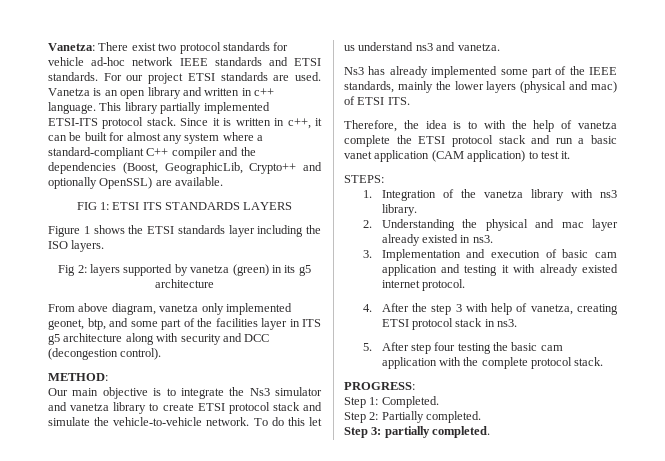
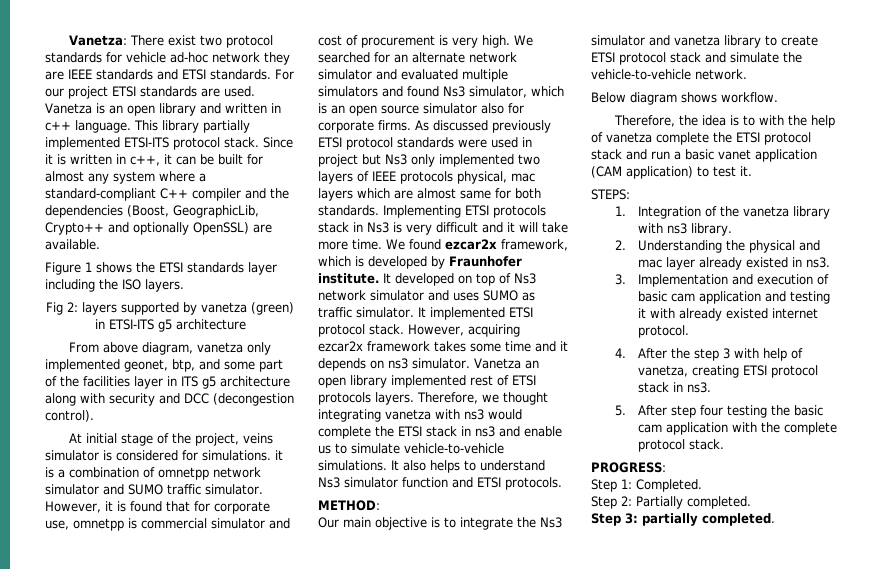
(174, 61) none -> [264,52,290,65] [45,71,64,80] they are
[76,202,293,210] // FIG 1: ETSI ITS STANDARDS LAYERS -> (100, 244) none
[284,265,296,273] its -> [108,319,154,330] ETSI-ITS
(162, 354) none -> [69,433,274,446] [45,450,283,461] [45,467,261,480] [45,484,263,495] [45,501,270,514] [45,518,290,531] [318,35,533,48] [318,52,517,63] [318,69,508,82] [318,86,564,98] [318,103,524,116] [318,120,551,133] [318,137,532,150] [318,154,540,167] [318,171,535,184] [318,188,541,201] [318,205,546,218] [318,222,568,235] [318,239,568,251] [318,256,522,269] [318,273,536,286] [318,290,535,301] [318,307,533,320] [318,324,520,337] [318,341,568,352] [318,358,539,371] [318,375,536,388] [318,392,548,405] [318,409,522,422] [318,426,562,439] [318,443,504,454] [318,460,545,473] [318,477,562,490] // At initial stage of the project, veins simulator is considered for simulations. it is a combination of omnetpp network simulator and SUMO traffic simulator. However, it is found that for corporate use, omnetpp is commercial simulator and cost of procurement is very high. We searched for an alternate network simulator and evaluated multiple simulators and found Ns3 simulator, which is an open source simulator also for corporate firms. As discussed previously ETSI protocol standards were used in project but Ns3 only implemented two layers of IEEE protocols physical, mac layers which are almost same for both standards. Implementing ETSI protocols stack in Ns3 is very difficult and it will take more time. We found ezcar2x framework, which is developed by Fraunhofer institute. It developed on top of Ns3 network simulator and uses SUMO as traffic simulator. It implemented ETSI protocol stack. However, acquiring ezcar2x framework takes some time and it depends on ns3 simulator. Vanetza an open library implemented rest of ETSI protocols layers. Therefore, we thought integrating vanetza with ns3 would complete the ETSI stack in ns3 and enable us to simulate vehicle-to-vehicle simulations. It also helps to understand Ns3 simulator function and ETSI protocols.
[253,417,322,426] [344,42,500,51] [344,66,617,78] [344,81,617,93] [344,96,410,105] To do this let us understand ns3 and vanetza. // Ns3 has already implemented some part of the IEEE standards, mainly the lower layers (physical and mac) of ETSI ITS. -> [591,92,778,105] // Below diagram shows workflow.

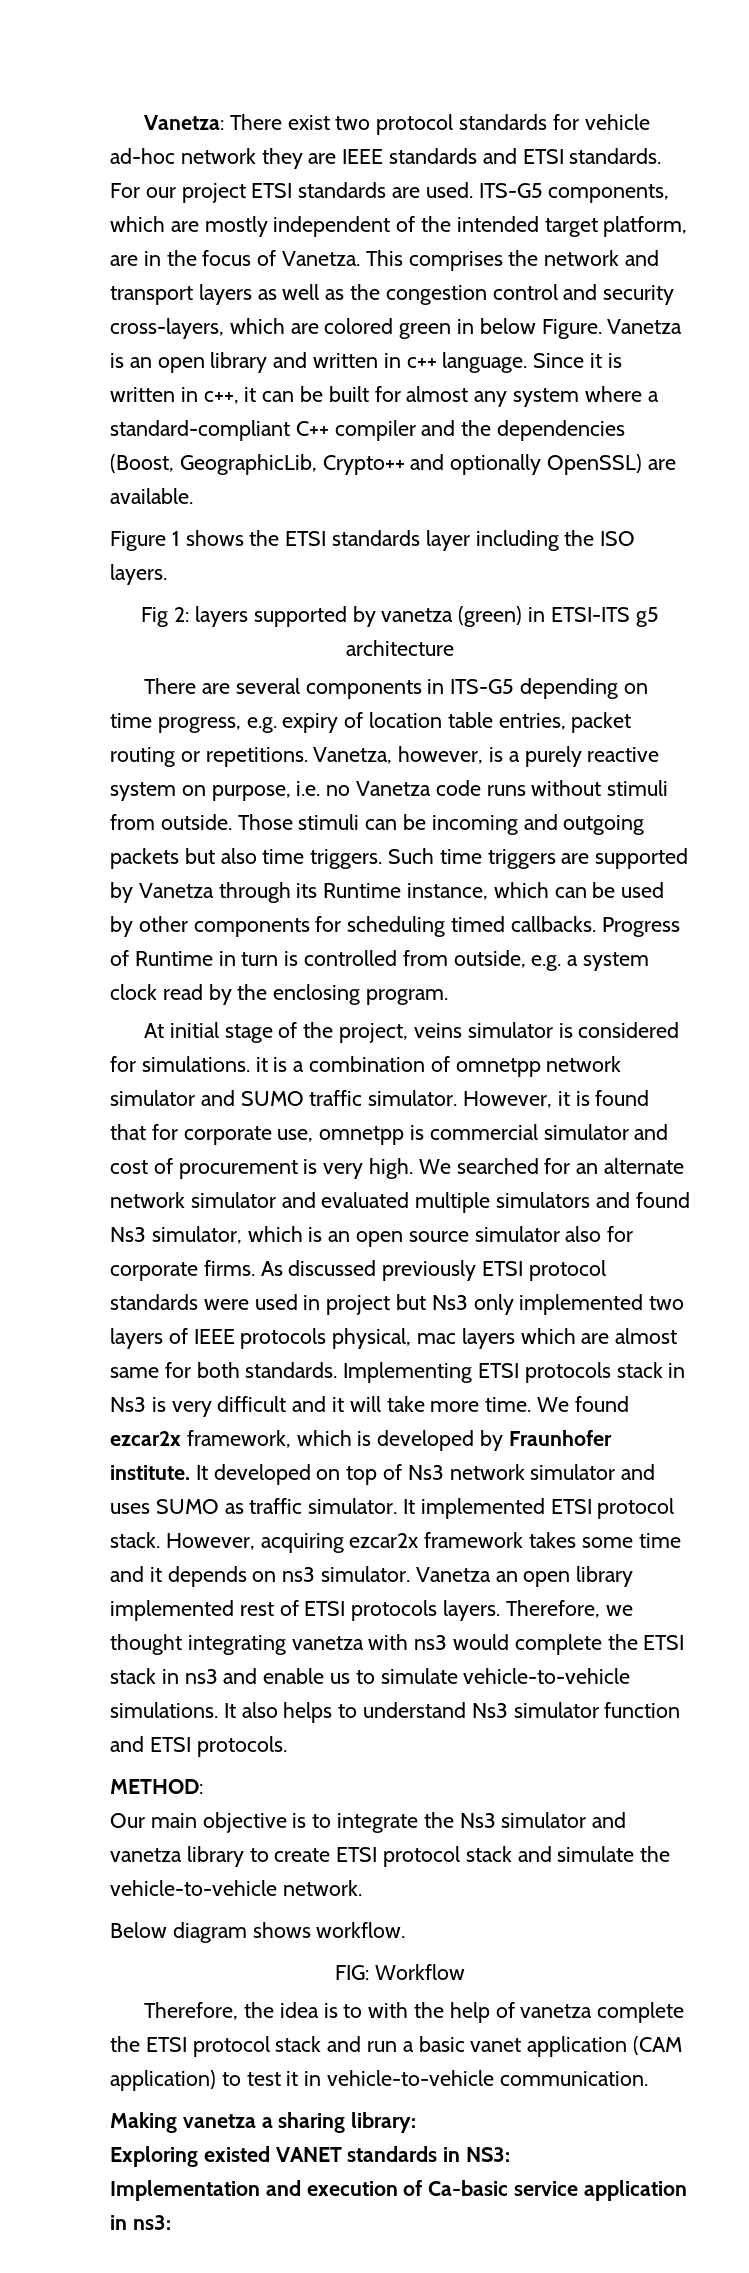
(255, 91) none -> [478,183,670,203] [110,216,688,237] [110,250,660,271] [110,284,675,305] [110,318,602,339] ITS-G5 components, which are mostly independent of the intended target platform, are in the focus of Vanetza. This comprises the network and transport layers as well as the congestion control and security cross-layers, which are colored green in below Figure.
[134,120,250,133] [45,137,259,150] This library partially implemented ETSI-ITS protocol stack. -> (528, 362) none
[69,342,272,355] [45,359,283,372] [45,376,290,389] [45,393,294,406] [45,410,94,422] From above diagram, vanetza only implemented geonet, btp, and some part of the facilities layer in ITS g5 architecture along with security and DCC (decongestion control). -> [144,678,648,699] [110,712,632,733] [110,746,660,767] [110,780,669,801] [110,814,645,835] [110,848,689,869] [110,882,665,903] [110,916,680,937] [110,950,650,971] [110,984,449,1005] There are several components in ITS-G5 depending on time progress, e.g. expiry of location table entries, packet routing or repetitions. Vanetza, however, is a purely reactive system on purpose, i.e. no Vanetza code runs without stimuli from outside. Those stimuli can be incoming and outgoing packets but also time triggers. Such time triggers are supported by Vanetza through its Runtime instance, which can be used by other components for scheduling timed callbacks. Progress of Runtime in turn is controlled from outside, e.g. a system clock read by the enclosing program.
(778, 97) none -> [335,1964,465,1980] // FIG: Workflow
[740,166,752,176] [591,189,630,200] [614,206,831,219] [638,223,733,236] [614,240,821,253] [638,257,831,270] [614,274,830,287] [638,291,831,304] [638,308,819,321] [638,325,690,338] [614,348,804,361] [638,365,819,378] [638,382,712,393] [614,405,824,418] [638,422,838,435] [638,439,725,452] [591,462,666,473] [591,479,702,492] [591,496,751,509] [591,513,775,526] it. // STEPS: // 1. Integration of the vanetza library with ns3 library. // 2. Understanding the physical and mac layer already existed in ns3. // 3. Implementation and execution of basic cam application and testing it with already existed internet protocol. // 4. After the step 3 with help of vanetza, creating ETSI protocol stack in ns3. // 5. After step four testing the basic cam application with the complete protocol stack. // PROGRESS: // Step 1: Completed. // Step 2: Partially completed. // Step 3: partially completed. -> [286,2070,648,2086] [110,2112,417,2133] [110,2146,511,2167] [110,2180,687,2201] [110,2215,171,2230] it in vehicle-to-vehicle communication. // Making vanetza a sharing library: // Exploring existed VANET standards in NS3: // Implementation and execution of Ca-basic service application in ns3:

